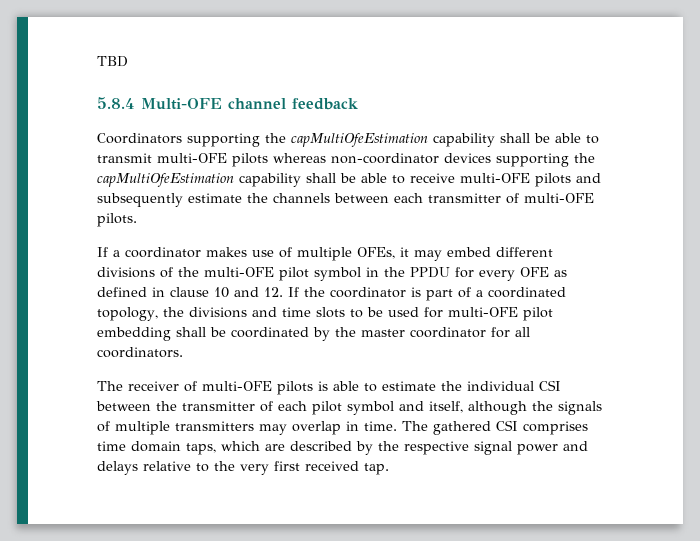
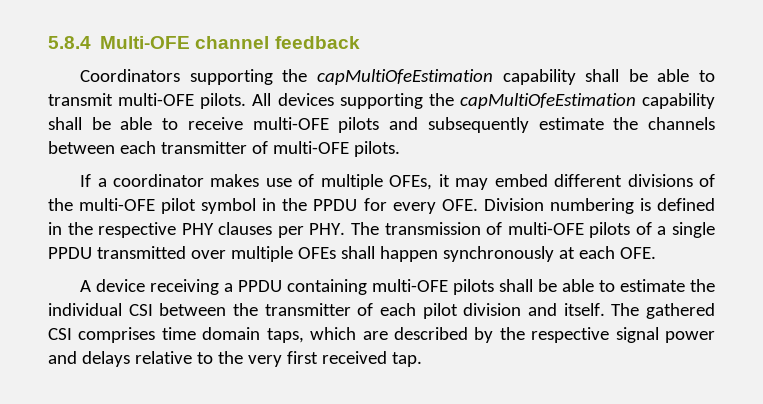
[97,56,128,67] TBD // -> (48, 42) none
[232,153,439,167] pilots whereas non-coordinator -> [200,93,272,109] pilots. All
[520,267,567,277] [97,287,566,301] [97,307,553,321] [97,327,530,341] [97,347,183,358] [97,381,328,395] OFE as defined in clause 10 and 12. If the coordinator is part of a coordinated topology, the divisions and time slots to be used for multi-OFE pilot embedding shall be coordinated by the master coordinator for all coordinators. // The receiver of multi-OFE pilots is -> [441,198,716,214] [48,222,715,238] [48,246,656,262] [80,279,558,295] OFE. Division numbering is defined in the respective PHY clauses per PHY. The transmission of multi-OFE pilots of a single PPDU transmitted over multiple OFEs shall happen synchronously at each OFE. // A device receiving a PPDU containing multi-OFE pilots shall be
[347,401,602,415] [97,421,397,435] symbol and itself, although the signals of multiple transmitters may overlap in time. -> [463,303,605,316] division and itself.

